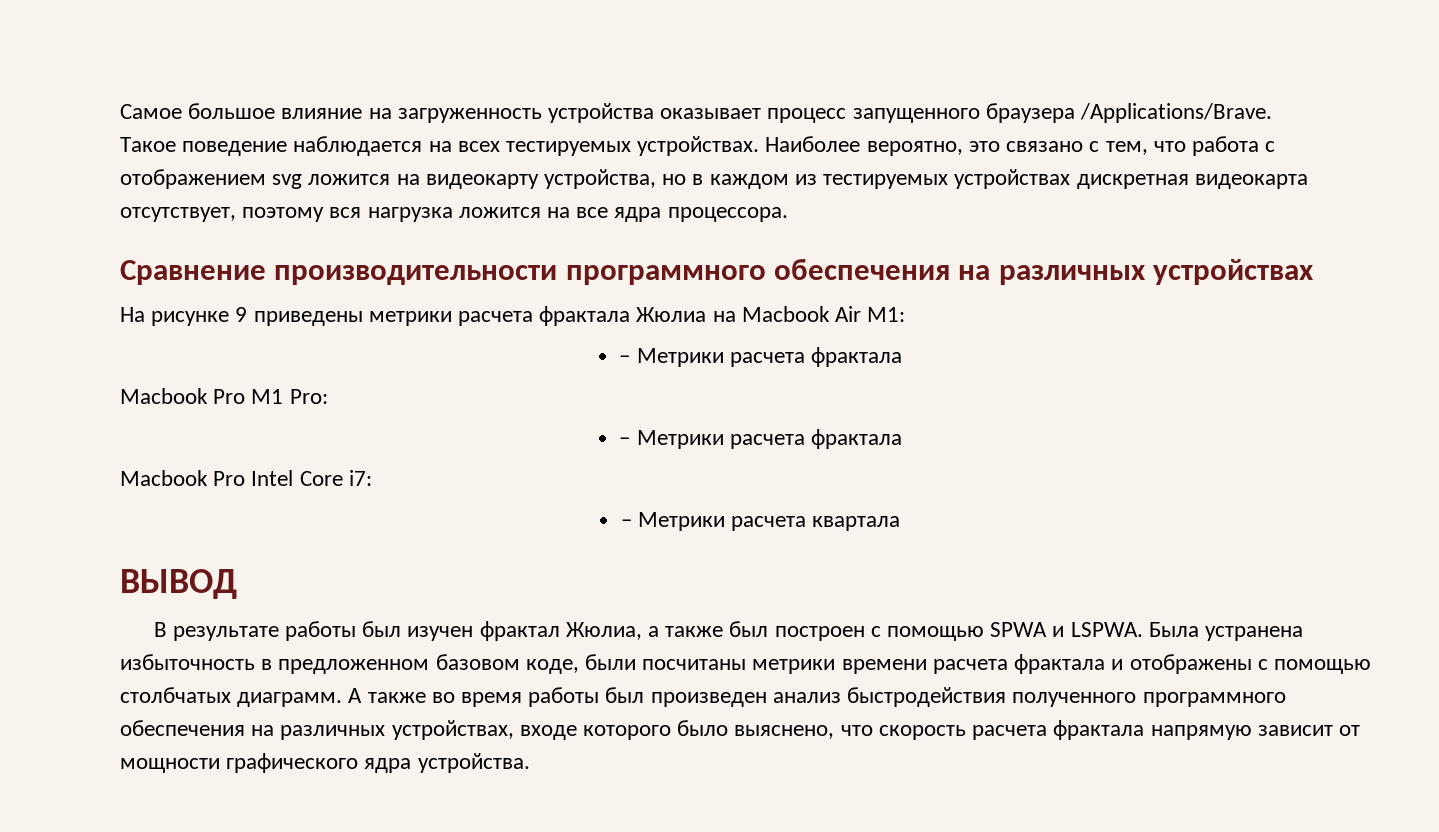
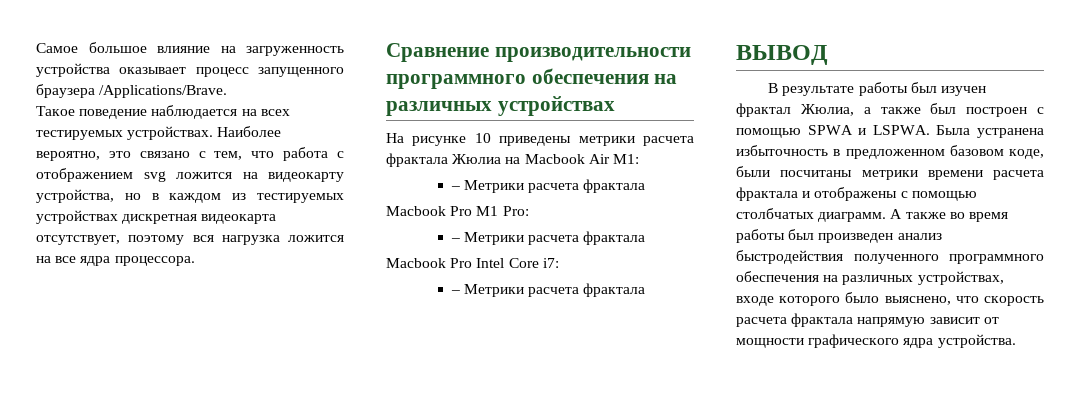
[235,307,248,322] 9 -> [474,133,491,143] 10
[812,516,901,531] квартала -> [583,283,646,297] фрактала

